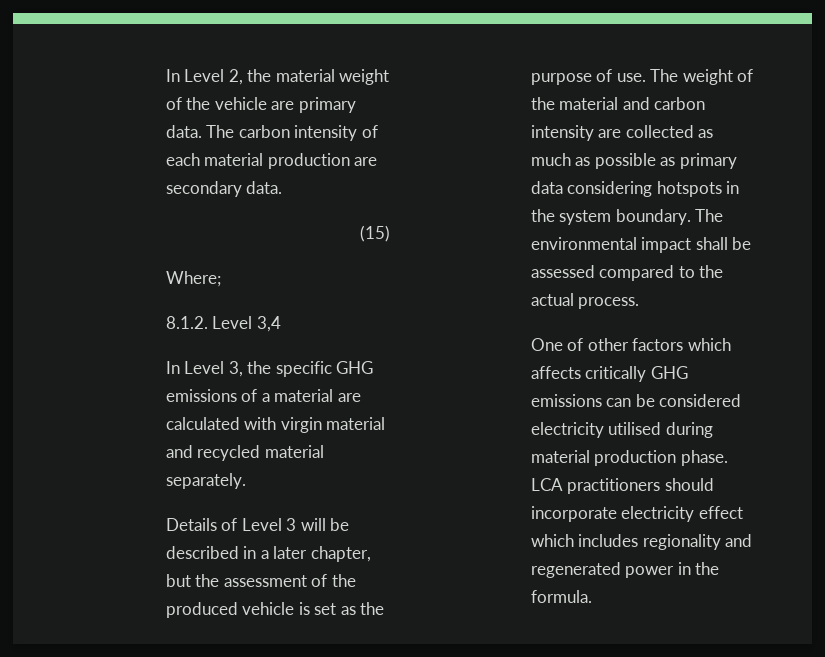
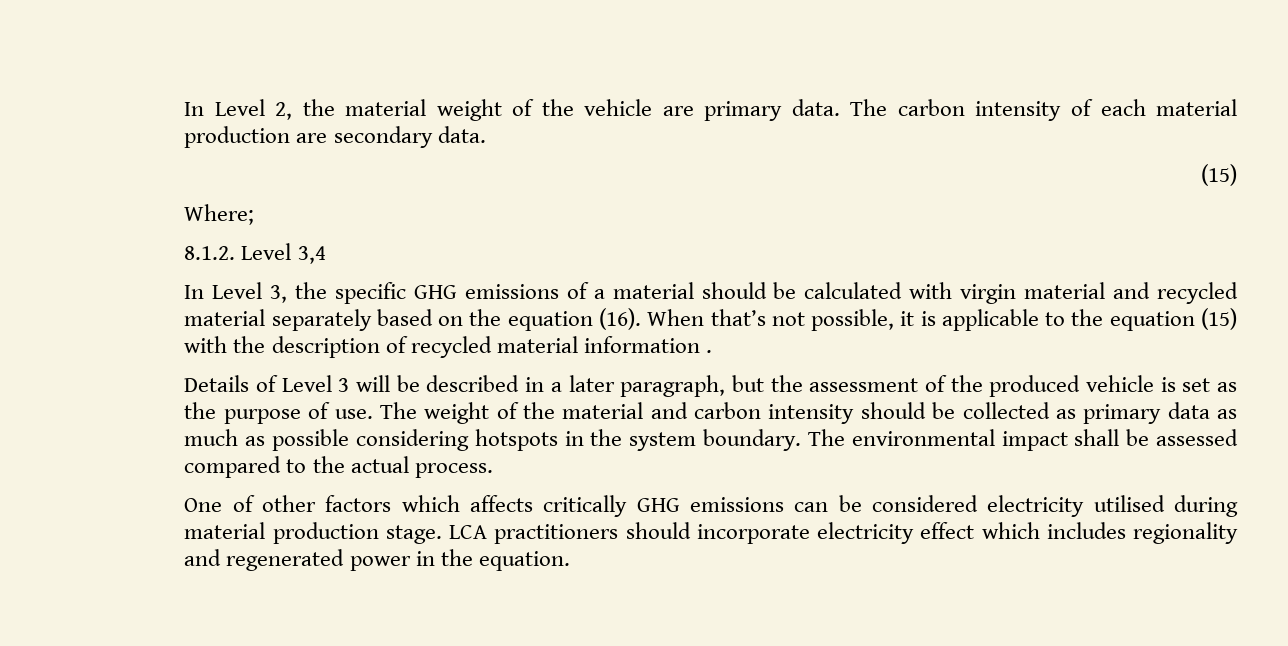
[337,393,361,402] are -> [701,282,797,299] should be
[166,473,246,489] separately. -> [271,308,1238,331] [184,336,712,358] separately based on the equation (16). When that’s not possible, it is applicable to the equation (15) with the description of recycled material information .
[310,546,371,562] chapter, -> [620,375,726,397] paragraph,
[598,125,714,138] [531,153,737,169] [531,181,563,194] are collected as much as possible as primary data -> [860,402,1238,424] [184,429,350,451] should be collected as primary data as much as possible
[680,450,728,466] phase. -> [385,525,442,544] stage.
[531,590,592,603] formula. -> [478,551,570,571] equation.

